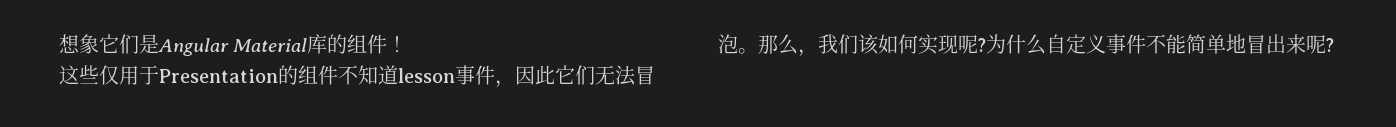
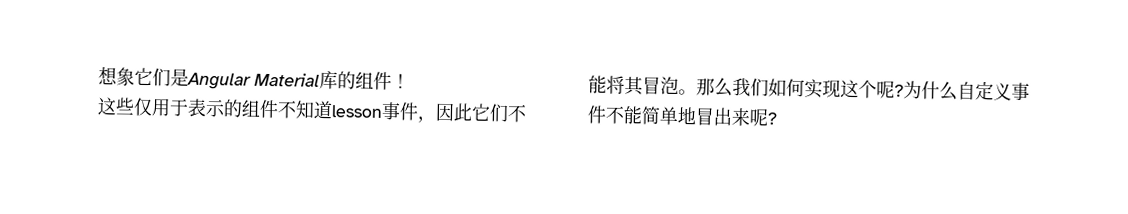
[159,69,278,83] Presentation -> [187,98,226,118] 表示
[595,65,636,86] 无法 -> [507,104,527,123] [588,75,644,96] 不能将其
[798,34,879,57] ，我们该 -> [732,77,769,97] 我们
(958, 44) none -> [840,79,877,99] 这个

